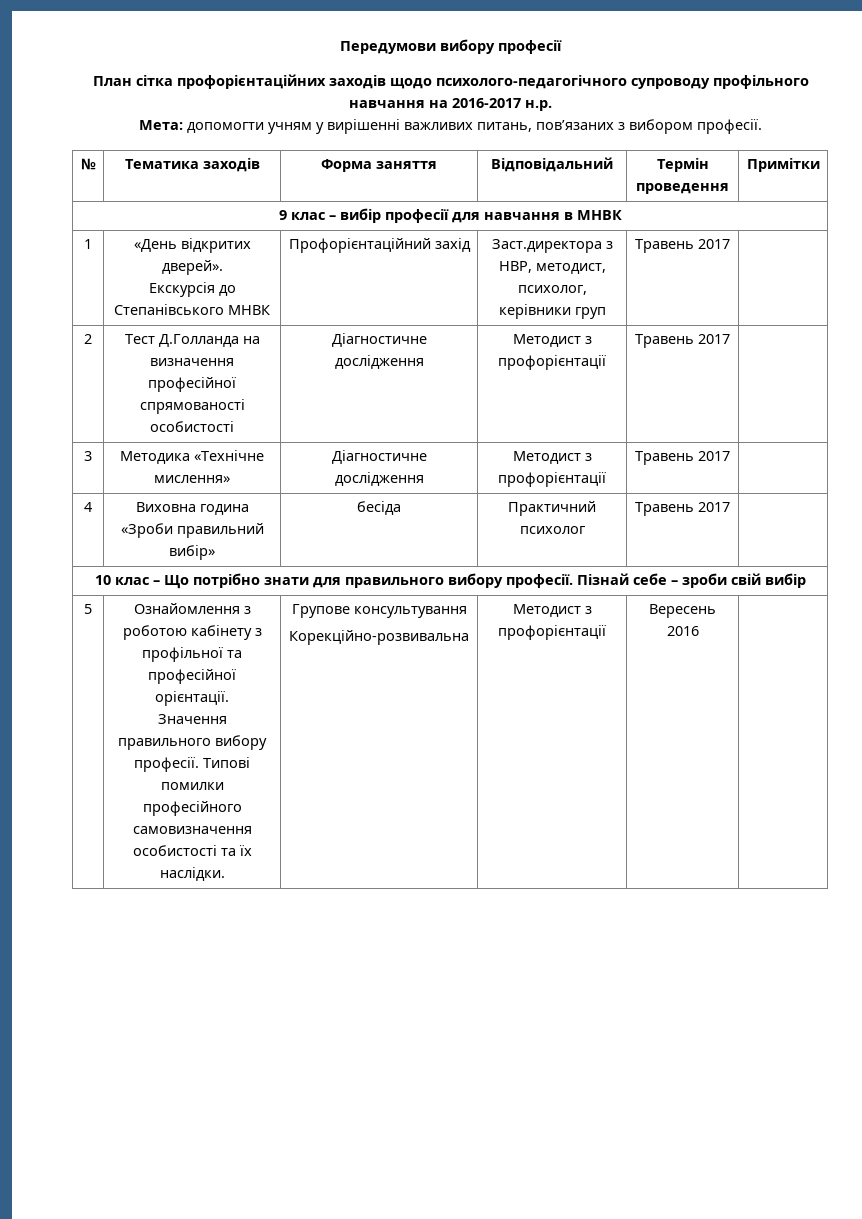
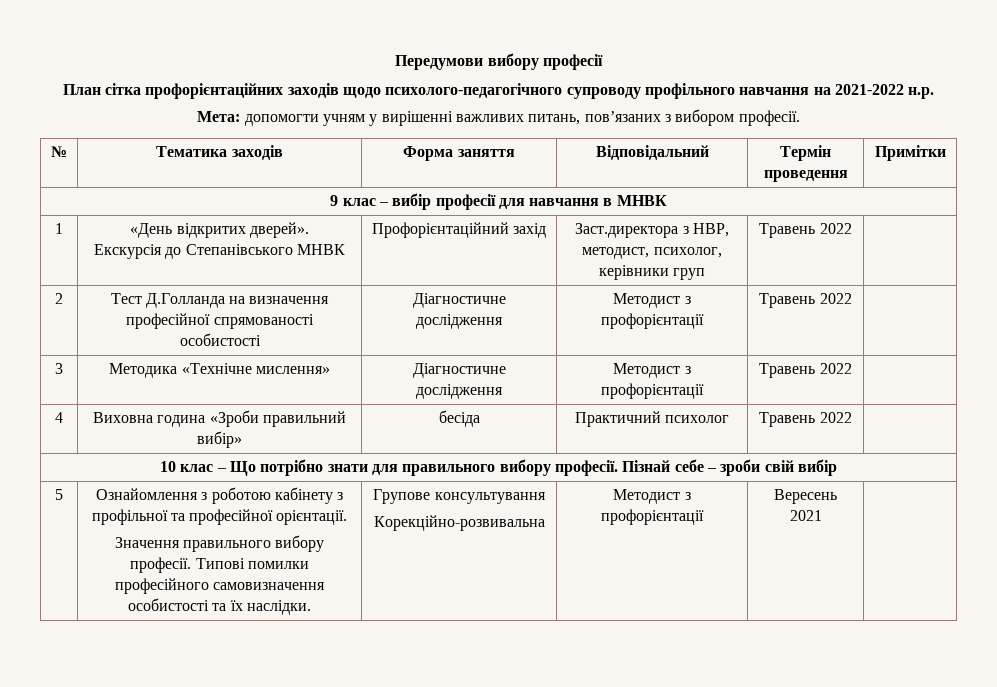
[452,98,521,108] 2016-2017 -> [834,84,904,95] 2021-2022
[698,239,730,249] 2017 -> [819,223,852,234] 2022
[698,334,730,344] 2017 -> [819,293,852,304] 2022
[698,451,730,461] 2017 -> [819,363,852,374] 2022
[698,502,730,512] 2017 -> [819,412,852,423] 2022
[666,626,699,636] 2016 -> [789,510,822,521] 2021

